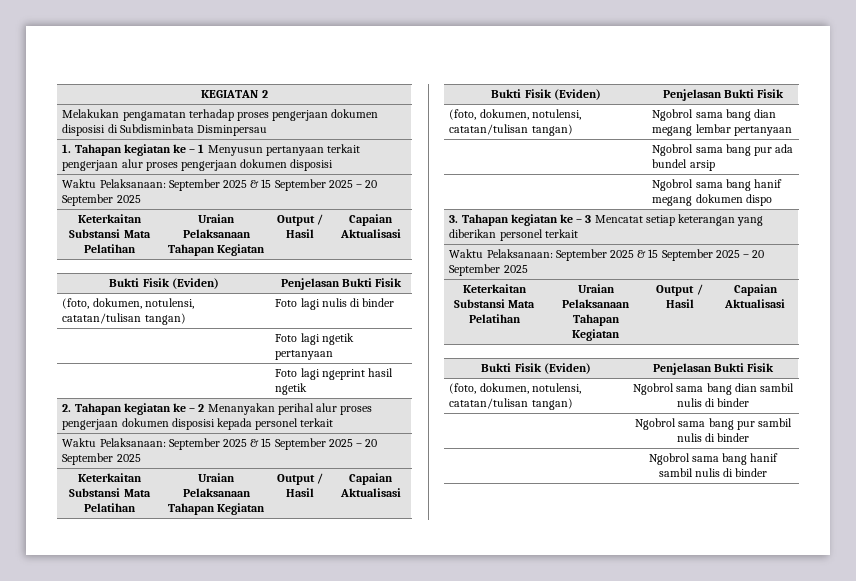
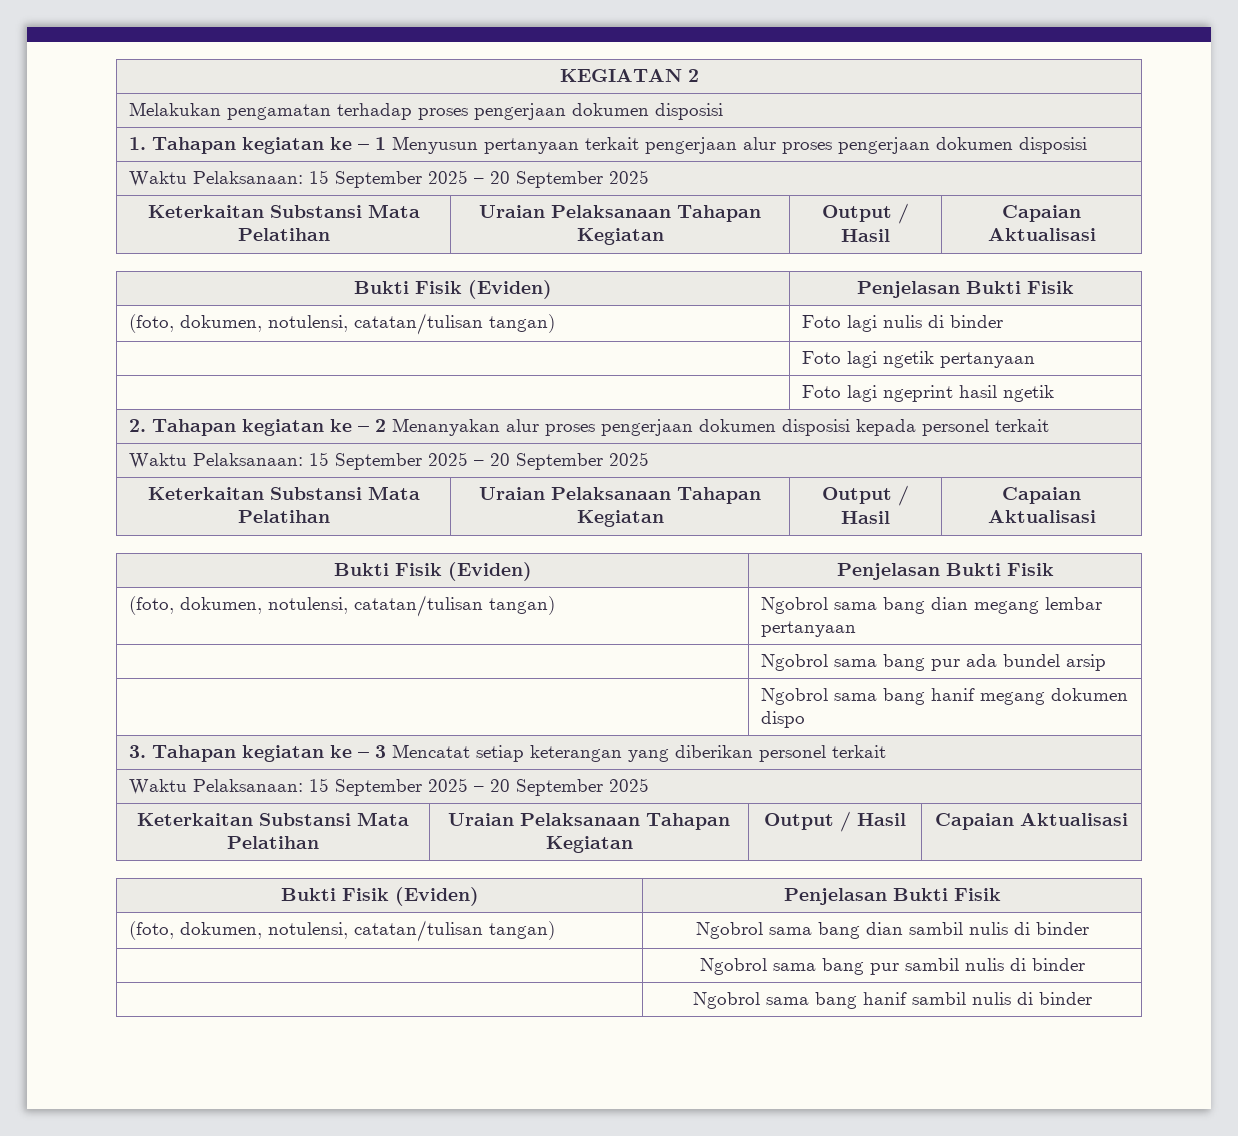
[107,124,267,136] di Subdisminbata Disminpersau -> (724, 111) none
[168,179,260,191] September 2025 & -> (304, 177) none
[277,403,314,415] perihal -> (501, 427) none
[168,438,260,450] September 2025 & -> (304, 459) none
[555,249,647,261] September 2025 & -> (304, 785) none

